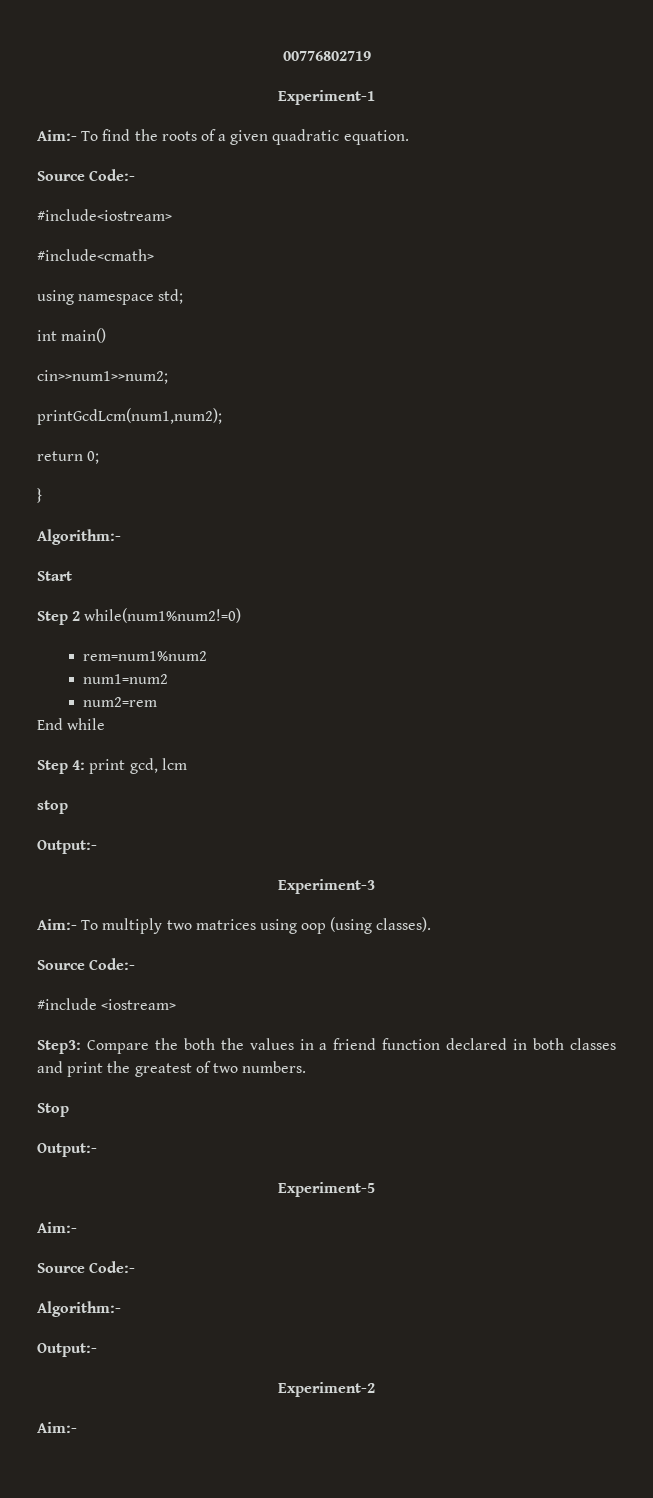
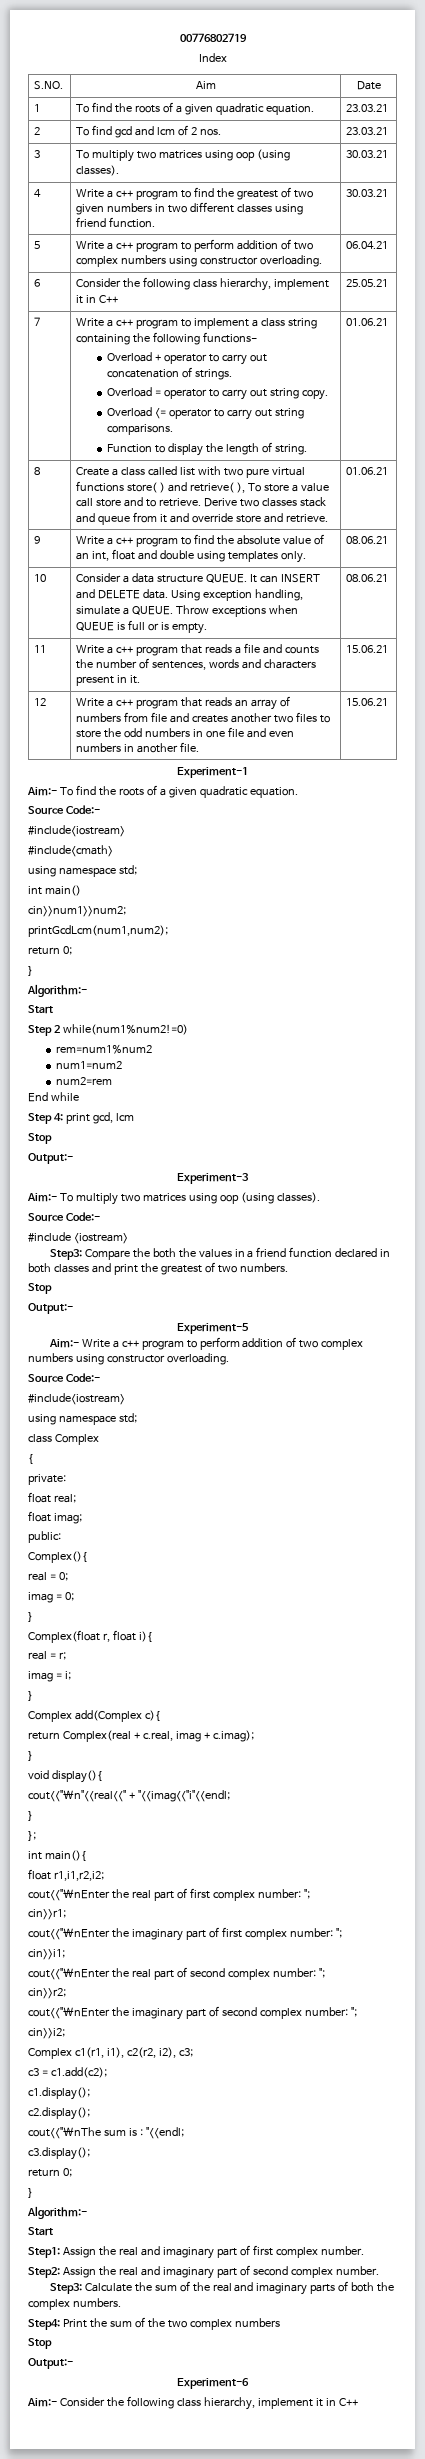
(371, 56) none -> [198,53,227,62] [34,81,64,90] [195,81,216,89] [356,81,381,90] [34,104,41,112] [76,102,314,115] [346,104,389,112] [34,127,41,135] [76,125,221,138] [346,127,389,135] [34,150,41,158] [76,149,291,162] [76,165,120,176] [346,150,389,158] [34,189,42,197] [76,187,313,200] [76,202,304,215] [76,217,156,228] [346,189,389,197] [34,241,41,249] [76,239,313,252] [76,255,323,267] [346,241,389,249] [34,279,41,287] [76,277,330,291] [76,295,119,304] [346,279,389,287] [34,317,41,326] [76,318,317,329] [76,332,258,345] [107,352,267,365] [107,367,233,380] [107,387,328,400] [107,407,304,420] [107,424,174,435] [107,442,307,456] [346,318,389,326] [34,467,41,475] [76,466,305,478] [76,481,329,493] [76,497,326,507] [76,512,328,525] [346,467,389,475] [34,536,41,544] [76,534,324,547] [76,549,306,563] [346,536,389,544] [34,574,47,582] [76,573,320,583] [76,589,304,601] [76,605,299,617] [76,620,208,634] [346,574,389,582] [34,645,47,653] [76,643,319,656] [76,658,317,670] [76,675,141,686] [346,645,389,653] [34,698,47,706] [76,696,290,710] [76,712,330,723] [76,727,294,738] [76,742,200,753] [346,698,389,706] // Index // S.NO. | Aim | Date // 1 | To find the roots of a given quadratic equation. | 23.03.21 // 2 | To find gcd and lcm of 2 nos. | 23.03.21 // 3 | To multiply two matrices using oop (using classes). | 30.03.21 // 4 | Write a c++ program to find the greatest of two given numbers in two different classes using friend function. | 30.03.21 // 5 | Write a c++ program to perform addition of two complex numbers using constructor overloading. | 06.04.21 // 6 | Consider the following class hierarchy, implement it in C++ | 25.05.21 // 7 | Write a c++ program to implement a class string containing the following functions- // Overload + operator to carry out concatenation of strings. // Overload = operator to carry out string copy. // Overload <= operator to carry out string comparisons. // Function to display the length of string. | 01.06.21 // 8 | Create a class called list with two pure virtual functions store( ) and retrieve( ), To store a value call store and to retrieve. Derive two classes stack and queue from it and override store and retrieve. | 01.06.21 // 9 | Write a c++ program to find the absolute value of an int, float and double using templates only. | 08.06.21 // 10 | Consider a data structure QUEUE. It can INSERT and DELETE data. Using exception handling, simulate a QUEUE. Throw exceptions when QUEUE is full or is empty. | 08.06.21 // 11 | Write a c++ program that reads a file and counts the number of sentences, words and characters present in it. | 15.06.21 // 12 | Write a c++ program that reads an array of numbers from file and creates another two files to store the odd numbers in one file and even numbers in another file. | 15.06.21
[37,800,68,814] stop -> [28,1133,52,1144] Stop
[37,1261,136,1273] [37,1301,121,1317] [37,1343,97,1357] [278,1382,375,1397] [37,1422,77,1433] // Source Code:- // Algorithm:- // Output:- // Experiment-2 // Aim:- -> [81,1337,364,1350] [28,1353,229,1365] [28,1373,100,1383] [28,1393,125,1405] [28,1413,137,1425] [28,1434,99,1445] [28,1454,33,1464] [28,1474,66,1485] [28,1492,76,1503] [28,1511,82,1524] [28,1531,61,1543] [28,1551,87,1563] [28,1572,68,1581] [28,1592,74,1603] [28,1612,33,1622] [28,1630,152,1643] [28,1651,66,1660] [28,1671,71,1682] [28,1691,33,1701] [28,1710,160,1722] [28,1730,254,1742] [28,1751,33,1761] [28,1770,102,1783] [28,1790,230,1802] [28,1811,33,1821] [28,1831,36,1841] [28,1850,86,1861] [28,1869,104,1881] [28,1888,310,1901] [28,1909,66,1920] [28,1927,342,1941] [28,1949,65,1960] [28,1967,325,1980] [28,1988,66,1999] [28,2006,357,2020] [28,2028,65,2039] [28,2047,193,2059] [28,2067,107,2078] [28,2087,90,2100] [28,2107,90,2120] [28,2127,184,2139] [28,2147,90,2160] [28,2168,72,2177] [28,2188,33,2198] [27,2206,87,2219] [28,2227,53,2236] [28,2245,364,2259] [28,2265,379,2279] [49,2281,395,2295] [28,2298,121,2310] [28,2317,280,2330] [28,2338,52,2349] [28,2358,73,2369] [177,2378,249,2389] [27,2396,358,2410] Write a c++ program to perform addition of two complex numbers using constructor overloading. // Source Code:- // #include<iostream> // using namespace std; // class Complex // { // private: // float real; // float imag; // public: // Complex(){ // real = 0; // imag = 0; // } // Complex(float r, float i){ // real = r; // imag = i; // } // Complex add(Complex c){ // return Complex(real + c.real, imag + c.imag); // } // void display(){ // cout<<"\n"<<real<<" + "<<imag<<"i"<<endl; // } // }; // int main(){ // float r1,i1,r2,i2; // cout<<"\nEnter the real part of first complex number: "; // cin>>r1; // cout<<"\nEnter the imaginary part of first complex number: "; // cin>>i1; // cout<<"\nEnter the real part of second complex number: "; // cin>>r2; // cout<<"\nEnter the imaginary part of second complex number: "; // cin>>i2; // Complex c1(r1, i1), c2(r2, i2), c3; // c3 = c1.add(c2); // c1.display(); // c2.display(); // cout<<"\nThe sum is : "<<endl; // c3.display(); // return 0; // } // Algorithm:- // Start // Step1: Assign the real and imaginary part of first complex number. // Step2: Assign the real and imaginary part of second complex number. // Step3: Calculate the sum of the real and imaginary parts of both the complex numbers. // Step4: Print the sum of the two complex numbers // Stop // Output:- // Experiment-6 // Aim:- Consider the following class hierarchy, implement it in C++

